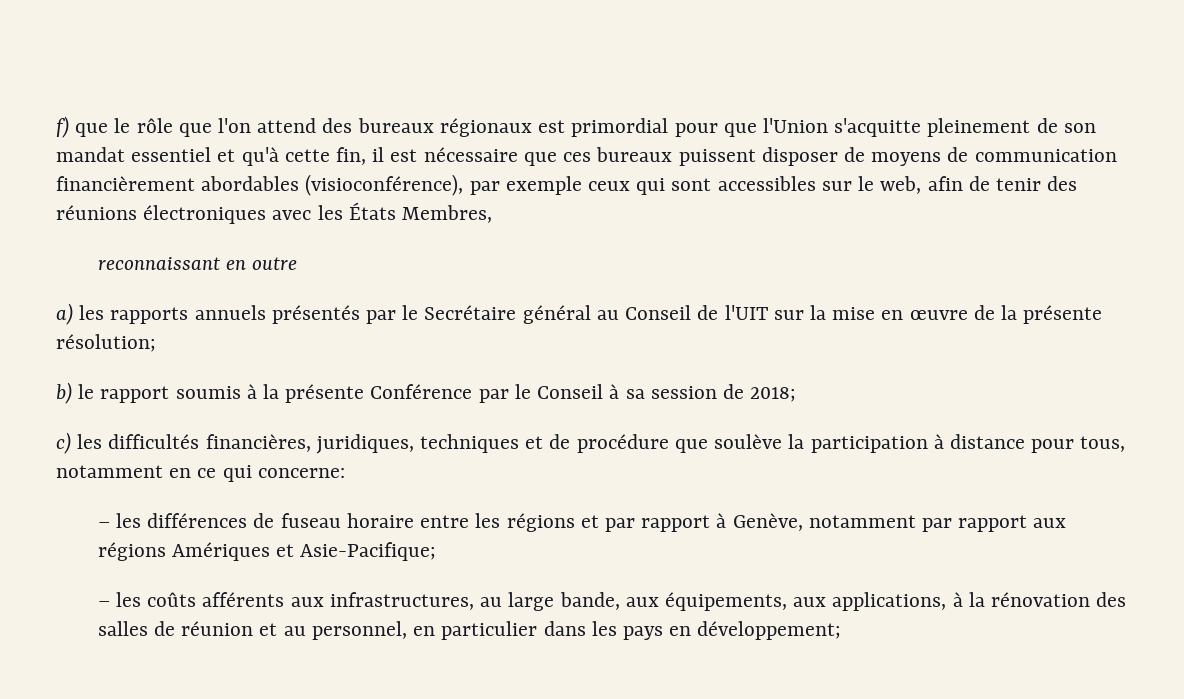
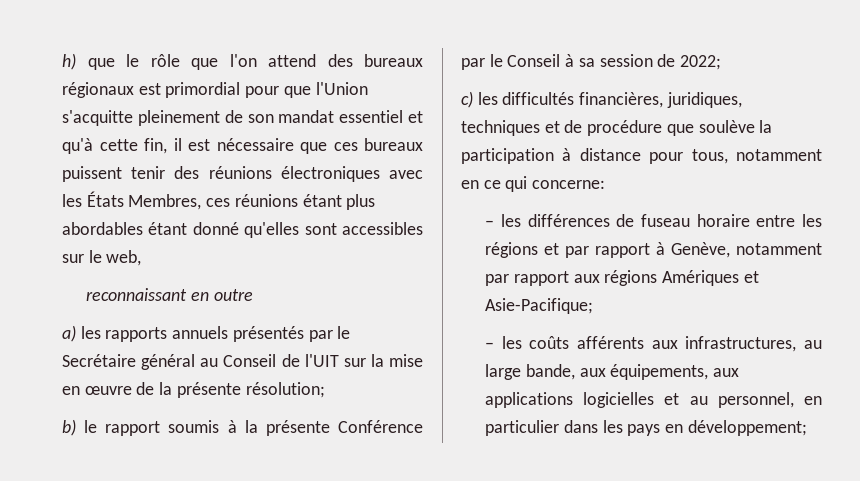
[56,116,69,138] f) -> [62,53,76,70] h)
[761,147,1117,166] [56,174,990,196] disposer de moyens de communication financièrement abordables (visioconférence), par exemple ceux qui sont accessibles sur le web, afin de -> (122, 174) none
(493, 214) none -> [206,194,376,210] [62,222,423,238] [62,250,142,266] ces réunions étant plus abordables étant donné qu'elles sont accessibles sur le web,
[750,387,797,402] 2018; -> [680,55,722,70] 2022;
[832,592,1127,611] [97,621,254,636] applications, à la rénovation des salles de réunion -> [485,392,655,408] applications logicielles

